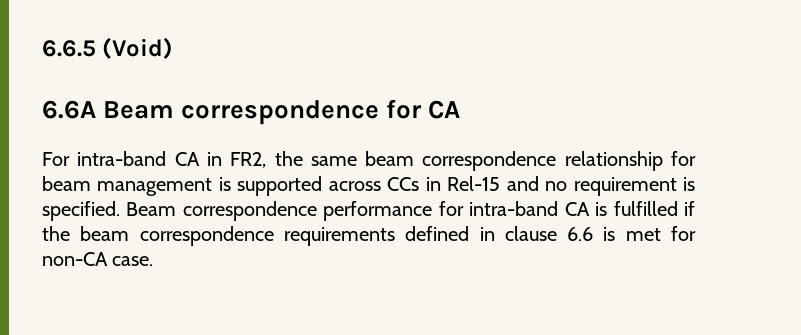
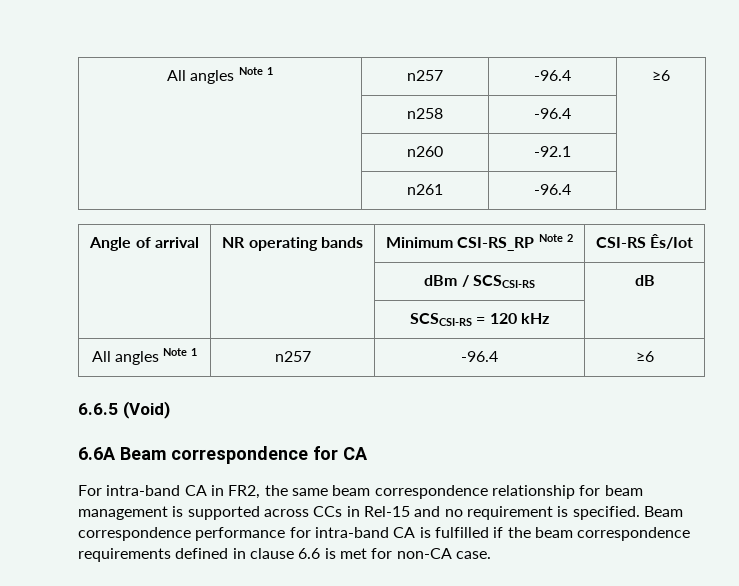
(42, 48) none -> [167,67,273,84] [407,70,443,81] [534,70,571,81] [652,70,670,81] [407,108,443,119] [534,108,571,119] [407,146,443,157] [534,146,571,157] [407,184,443,195] [534,184,571,195] [89,237,199,251] [222,237,363,251] [386,234,573,251] [595,234,694,249] [424,275,535,288] [634,275,655,286] [410,313,549,326] [91,348,198,365] [274,351,311,362] [461,351,498,362] [635,351,654,362] All angles Note 1 | n257 | -96.4 | ≥6 // | n258 | -96.4 | // | n260 | -92.1 | // | n261 | -96.4 | // Angle of arrival | NR operating bands | Minimum CSI-RS_RP Note 2 | CSI-RS Ês/Iot // | | dBm / SCSCSI-RS | dB // | | SCSCSI-RS = 120 kHz | // All angles Note 1 | n257 | -96.4 | ≥6 //

